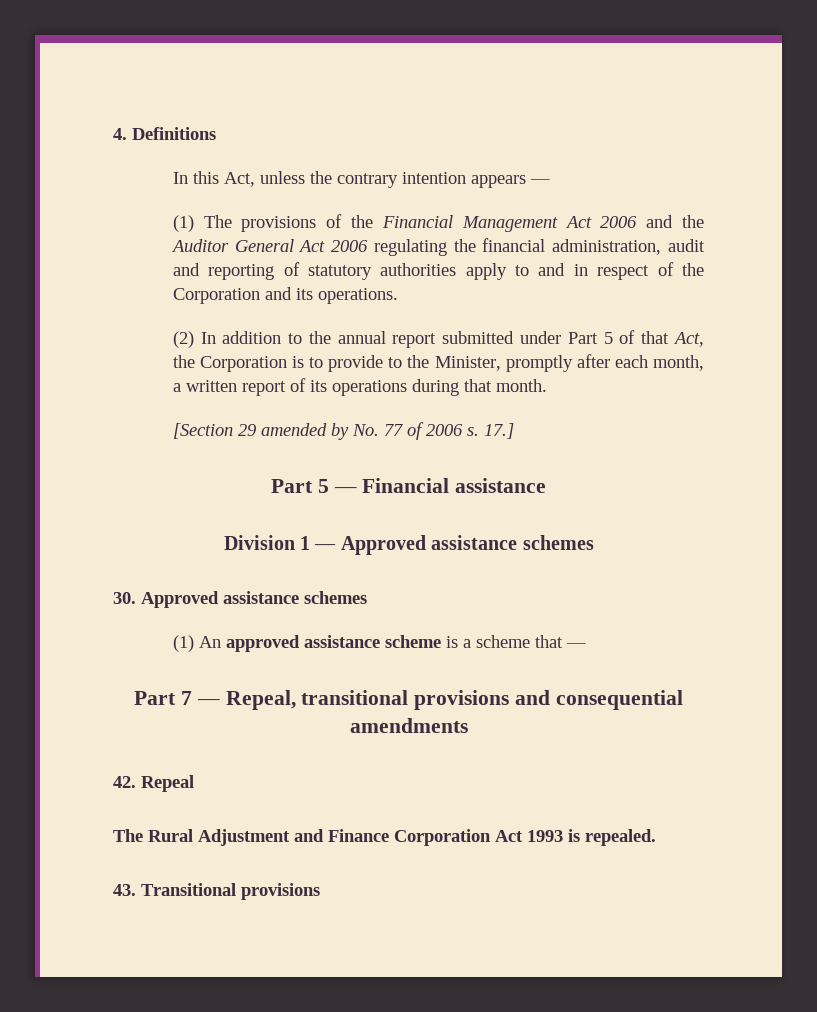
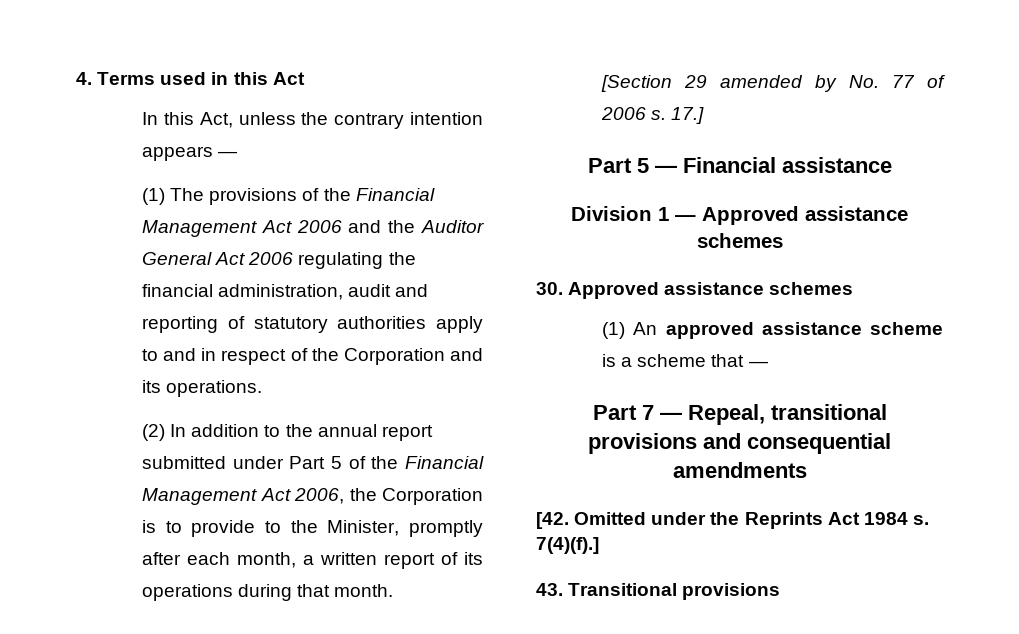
[132,127,216,140] Definitions -> [97,72,305,85] Terms used in this Act
[641,331,704,347] that Act, -> [371,456,484,469] [142,488,345,505] the Financial Management Act 2006,
[113,775,194,792] [113,829,656,846] 42. Repeal // The Rural Adjustment and Finance Corporation Act 1993 is repealed. -> [536,512,929,529] [536,537,599,554] [42. Omitted under the Reprints Act 1984 s. 7(4)(f).]

